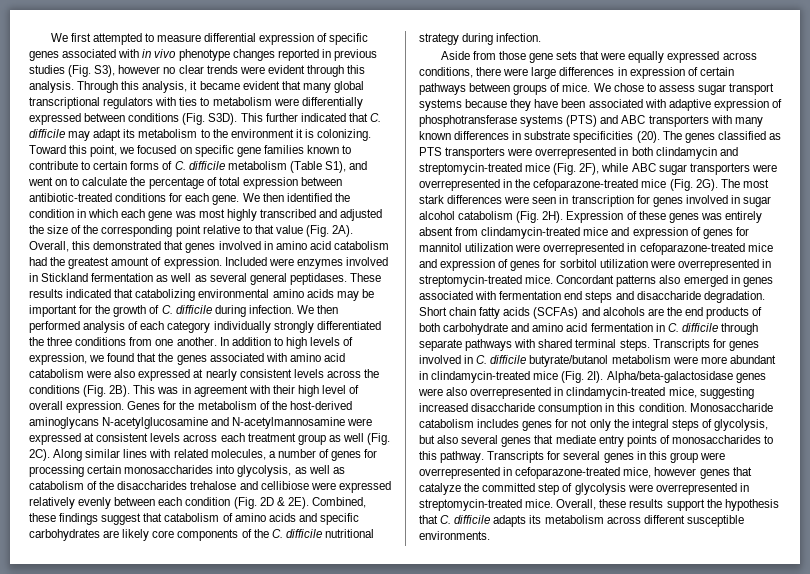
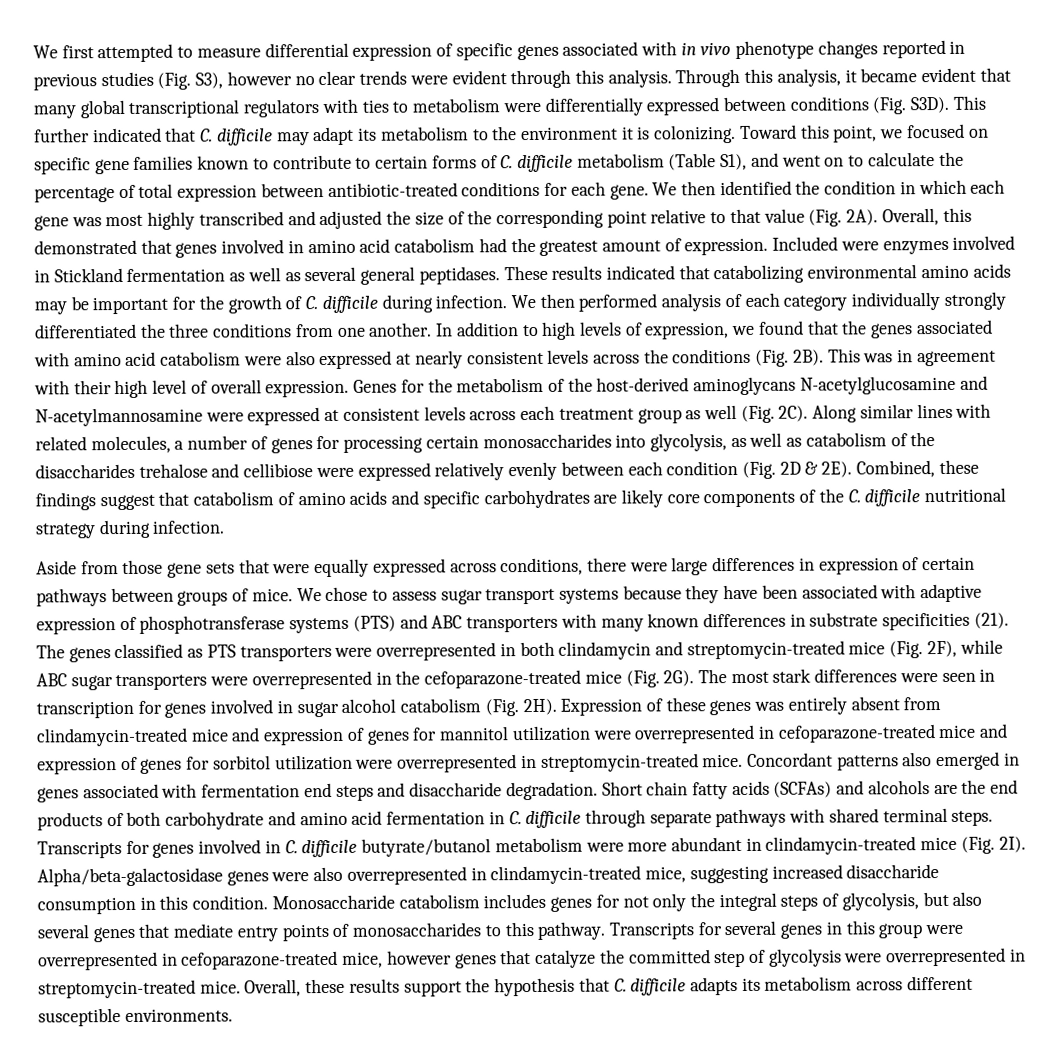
[636,131,660,143] (20). -> [973,612,1009,629] (21).

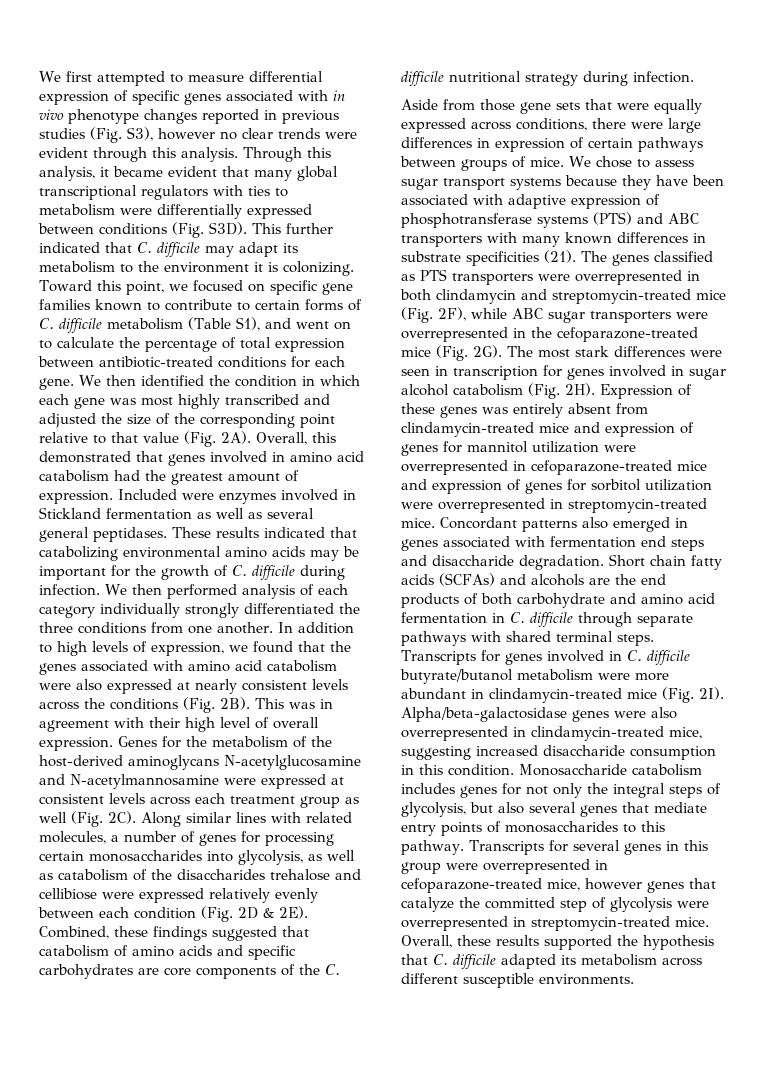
[99,494,155,511] suggest -> [212,926,277,941] suggested
[620,489,663,508] likely -> (159, 971) none
[403,981,462,997] support -> [544,935,612,950] supported
[689,977,738,996] adapts -> [501,954,556,969] adapted

